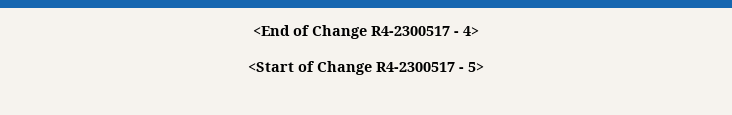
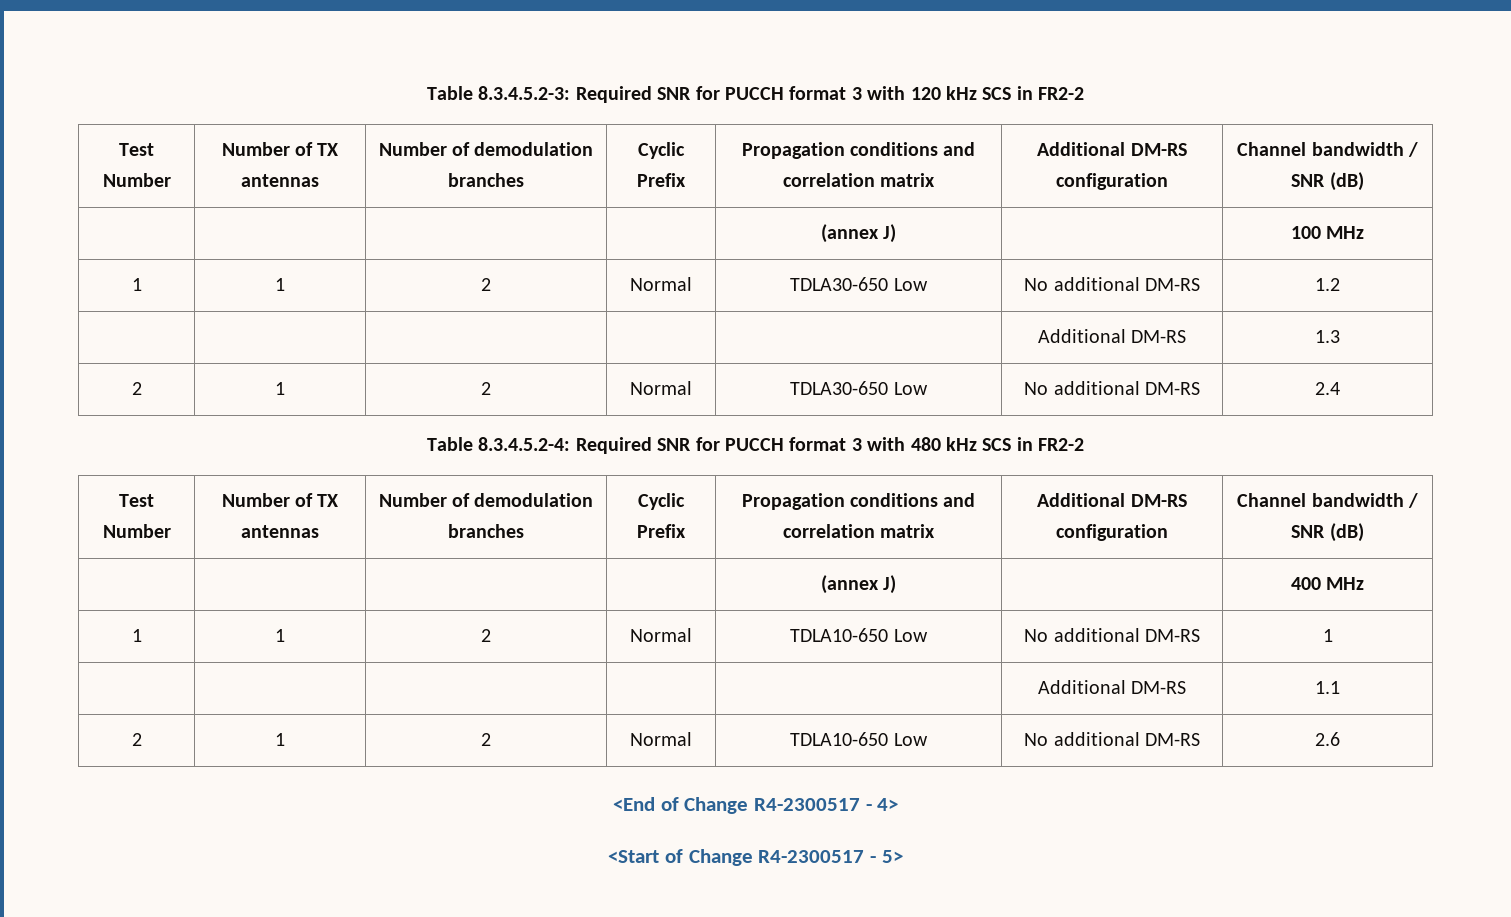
(253, 30) none -> [426,86,1085,103] [119,143,154,156] [102,173,171,187] [221,142,339,156] [241,174,319,187] [378,142,594,156] [448,173,524,187] [638,142,685,159] [637,173,686,187] [741,142,976,159] [782,173,936,187] [1037,142,1187,156] [1056,173,1168,190] [1237,142,1418,157] [1291,172,1364,191] [820,224,897,243] [1290,226,1365,239] [131,278,142,291] [275,278,285,291] [481,278,491,291] [630,277,692,291] [790,277,928,291] [1024,277,1200,291] [1315,278,1340,291] [1037,329,1187,343] [1315,330,1340,343] [131,382,142,395] [275,382,285,395] [481,382,491,395] [630,381,692,395] [790,381,928,395] [1024,381,1200,395] [1315,382,1340,395] [426,437,1085,454] [119,494,154,507] [102,524,171,538] [221,493,339,507] [241,525,319,538] [378,493,594,507] [448,524,524,538] [638,493,685,510] [637,524,686,538] [741,493,976,510] [782,524,936,538] [1037,493,1187,507] [1056,524,1168,541] [1237,493,1418,508] [1291,523,1364,542] [820,575,897,594] [1290,577,1365,590] [131,629,142,642] [275,629,285,642] [481,629,491,642] [630,628,692,642] [790,628,928,642] [1024,628,1200,642] [1322,629,1333,642] [1037,680,1187,694] [1315,681,1340,694] [131,733,142,746] [275,733,285,746] [481,733,491,746] [630,732,692,746] [790,732,928,746] [1024,732,1200,746] [1315,732,1340,746] Table 8.3.4.5.2-3: Required SNR for PUCCH format 3 with 120 kHz SCS in FR2-2 // Test Number | Number of TX antennas | Number of demodulation branches | Cyclic Prefix | Propagation conditions and correlation matrix | Additional DM-RS configuration | Channel bandwidth / SNR (dB) // | | | | (annex J) | | 100 MHz // 1 | 1 | 2 | Normal | TDLA30-650 Low | No additional DM-RS | 1.2 // | | | | | Additional DM-RS | 1.3 // 2 | 1 | 2 | Normal | TDLA30-650 Low | No additional DM-RS | 2.4 // Table 8.3.4.5.2-4: Required SNR for PUCCH format 3 with 480 kHz SCS in FR2-2 // Test Number | Number of TX antennas | Number of demodulation branches | Cyclic Prefix | Propagation conditions and correlation matrix | Additional DM-RS configuration | Channel bandwidth / SNR (dB) // | | | | (annex J) | | 400 MHz // 1 | 1 | 2 | Normal | TDLA10-650 Low | No additional DM-RS | 1 // | | | | | Additional DM-RS | 1.1 // 2 | 1 | 2 | Normal | TDLA10-650 Low | No additional DM-RS | 2.6 //

